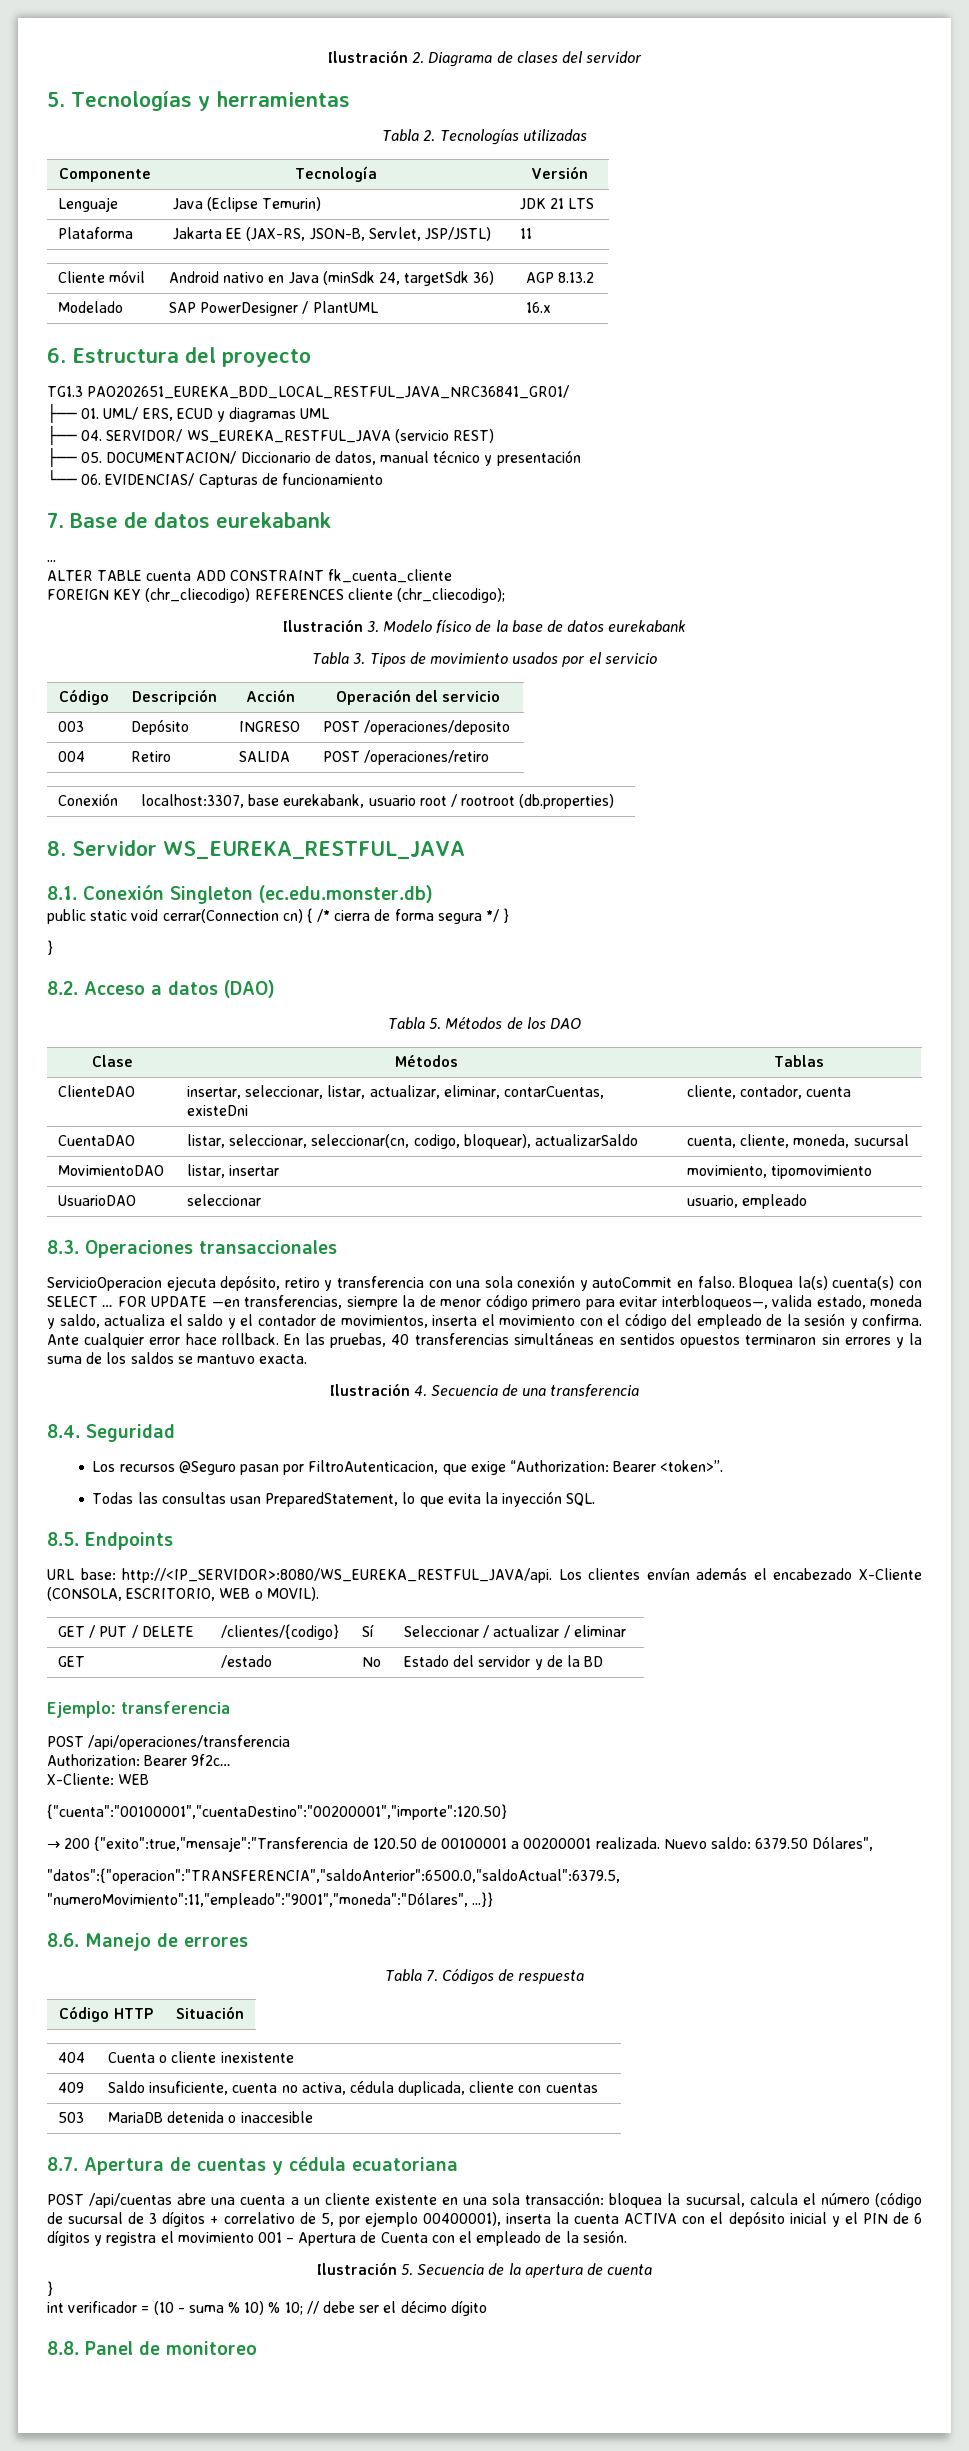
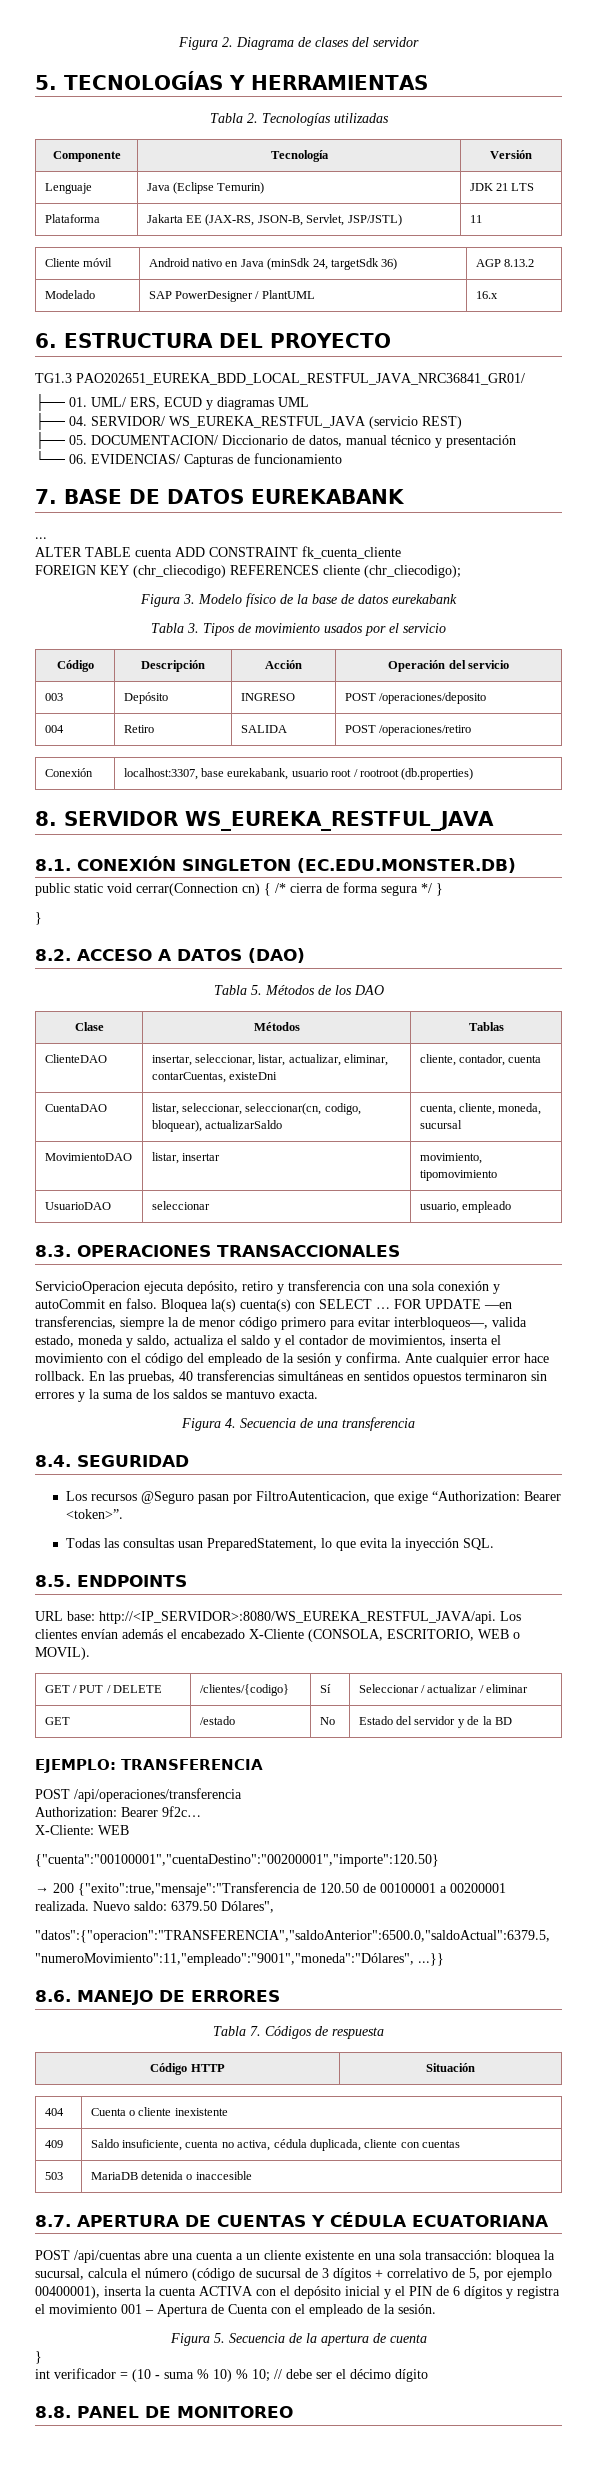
[327,51,408,63] Ilustración -> [178,37,218,50] Figura
[71,90,350,111] Tecnologías y herramientas -> [64,71,428,90] TECNOLOGÍAS Y HERRAMIENTAS
[72,347,311,367] Estructura del proyecto -> [64,333,391,348] ESTRUCTURA DEL PROYECTO
[69,512,331,528] Base de datos eurekabank -> [64,489,405,504] BASE DE DATOS EUREKABANK
[282,620,363,632] Ilustración -> [140,594,180,607] Figura
[72,840,157,856] Servidor -> [64,811,178,826] SERVIDOR
[83,885,433,904] Conexión Singleton (ec.edu.monster.db) -> [77,856,516,873] CONEXIÓN SINGLETON (EC.EDU.MONSTER.DB)
[84,981,218,995] Acceso a datos -> [77,949,242,961] ACCESO A DATOS
[85,1240,337,1258] Operaciones transaccionales -> [77,1245,400,1257] OPERACIONES TRANSACCIONALES
[329,1384,410,1396] Ilustración -> [181,1418,221,1431] Figura
[86,1424,175,1442] Seguridad -> [77,1455,189,1467] SEGURIDAD
[85,1532,173,1550] Endpoints -> [77,1575,187,1587] ENDPOINTS
[47,1701,230,1718] Ejemplo: transferencia -> [35,1759,263,1773] EJEMPLO: TRANSFERENCIA
[85,1933,248,1951] Manejo de errores -> [77,1990,280,2005] MANEJO DE ERRORES
[83,2157,458,2175] Apertura de cuentas y cédula ecuatoriana -> [77,2212,549,2227] APERTURA DE CUENTAS Y CÉDULA ECUATORIANA
[316,2263,397,2275] Ilustración -> [169,2333,210,2346] Figura
[85,2341,257,2355] Panel de monitoreo -> [77,2406,293,2418] PANEL DE MONITOREO

